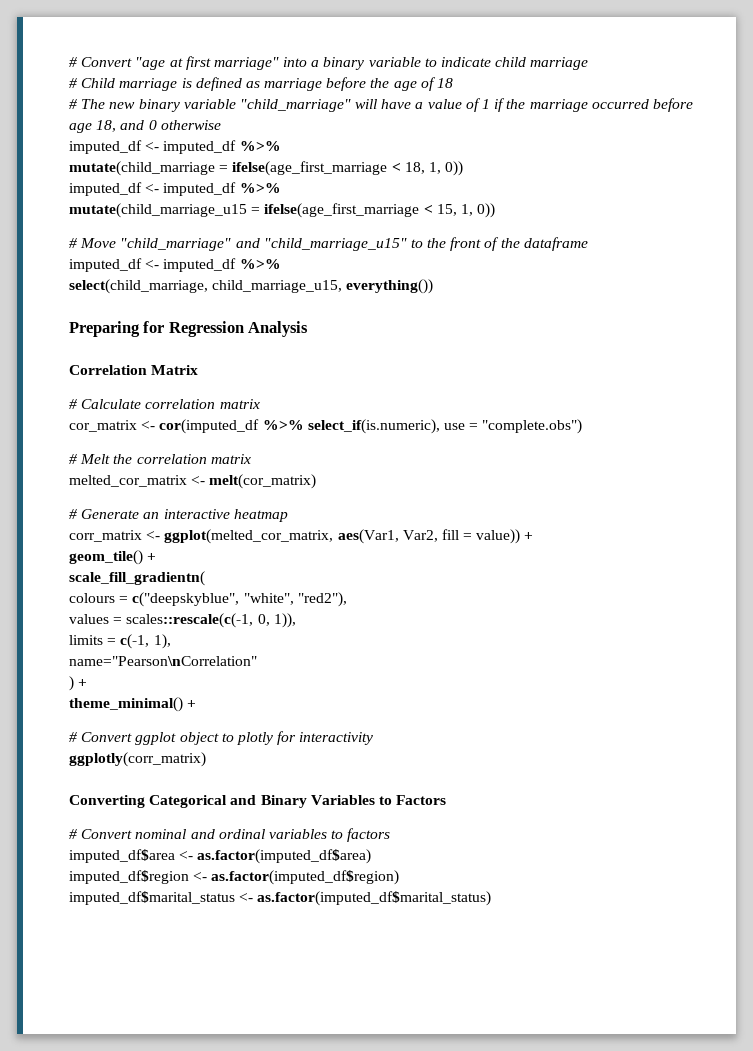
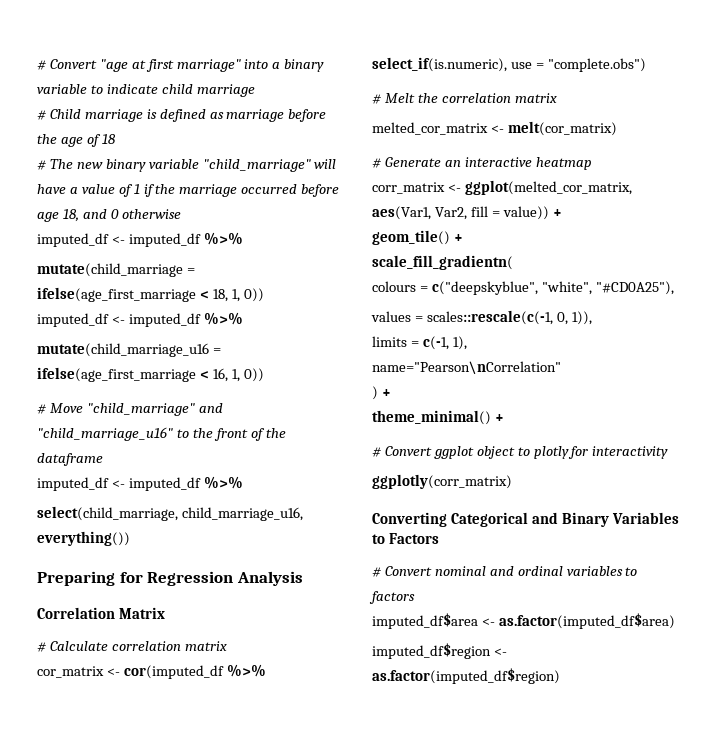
[69,203,457,218] mutate(child_marriage_u15 = ifelse(age_first_marriage < 15, -> [37,343,221,357] [37,367,228,382] mutate(child_marriage_u16 = ifelse(age_first_marriage < 16,
[263,238,407,251] "child_marriage_u15" -> [37,427,173,441] "child_marriage_u16"
[212,280,343,293] child_marriage_u15, -> [181,507,303,521] child_marriage_u16,
[297,592,347,607] "red2"), -> [595,281,674,295] "#CD0A25"),
[69,891,492,906] // imputed_df$marital_status <- as.factor(imputed_df$marital_status) -> (560, 676) none

